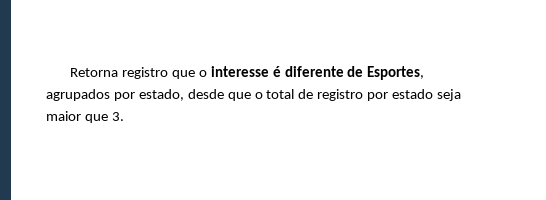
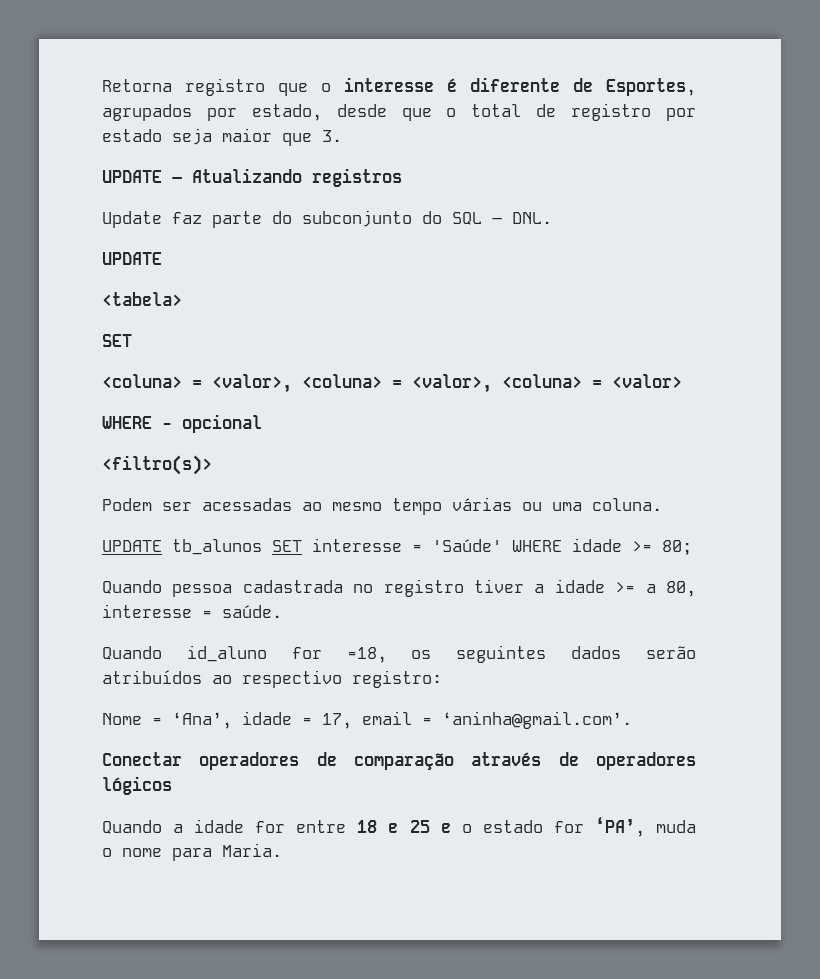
(124, 116) none -> [102,168,402,187] [102,210,552,228] [102,252,162,265] [102,292,182,306] [102,334,132,347] [102,374,682,393] [102,414,262,433] [102,455,212,475] [102,497,662,515] [102,538,692,555] [102,579,696,597] [102,604,282,618] [102,645,696,663] [102,670,442,688] [102,711,632,729] [102,752,696,770] [102,776,172,795] [102,816,697,837] [102,843,282,861] // UPDATE – Atualizando registros // Update faz parte do subconjunto do SQL – DNL. // UPDATE // <tabela> // SET // <coluna> = <valor>, <coluna> = <valor>, <coluna> = <valor> // WHERE - opcional // <filtro(s)> // Podem ser acessadas ao mesmo tempo várias ou uma coluna. // UPDATE tb_alunos SET interesse = 'Saúde' WHERE idade >= 80; // Quando pessoa cadastrada no registro tiver a idade >= a 80, interesse = saúde. // Quando id_aluno for =18, os seguintes dados serão atribuídos ao respectivo registro: // Nome = ‘Ana’, idade = 17, email = ‘aninha@gmail.com’. // Conectar operadores de comparação através de operadores lógicos // Quando a idade for entre 18 e 25 e o estado for ‘PA’, muda o nome para Maria.

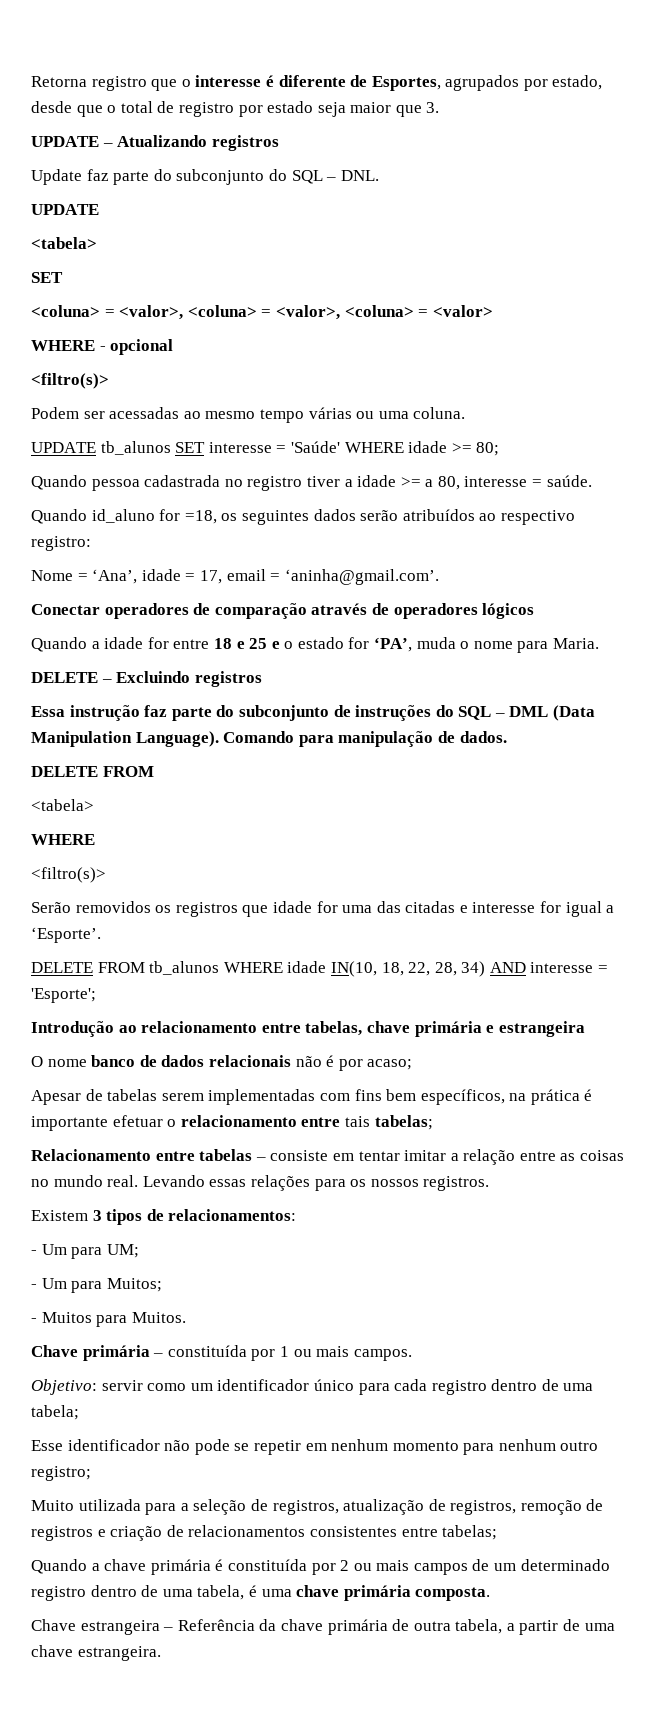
(282, 850) none -> [31,671,262,687] [31,705,596,721] [31,731,507,747] [31,766,154,777] [31,799,94,811] [31,834,95,845] [31,867,106,883] [31,901,615,917] [31,927,101,943] [31,961,609,977] [31,988,96,1003] [31,1021,585,1037] [31,1055,413,1071] [31,1089,593,1105] [31,1115,433,1131] [31,1149,625,1165] [31,1175,490,1191] [31,1209,297,1225] [31,1244,139,1259] [31,1278,162,1293] [31,1312,186,1327] [31,1345,412,1361] [31,1379,594,1395] [31,1405,79,1420] [31,1439,599,1455] [31,1466,91,1481] [31,1499,604,1515] [31,1525,498,1541] [31,1559,610,1575] [31,1585,491,1601] [31,1619,615,1635] [31,1645,161,1661] // DELETE – Excluindo registros // Essa instrução faz parte do subconjunto de instruções do SQL – DML (Data Manipulation Language). Comando para manipulação de dados. // DELETE FROM // <tabela> // WHERE // <filtro(s)> // Serão removidos os registros que idade for uma das citadas e interesse for igual a ‘Esporte’. // DELETE FROM tb_alunos WHERE idade IN(10, 18, 22, 28, 34) AND interesse = 'Esporte'; // Introdução ao relacionamento entre tabelas, chave primária e estrangeira // O nome banco de dados relacionais não é por acaso; // Apesar de tabelas serem implementadas com fins bem específicos, na prática é importante efetuar o relacionamento entre tais tabelas; // Relacionamento entre tabelas – consiste em tentar imitar a relação entre as coisas no mundo real. Levando essas relações para os nossos registros. // Existem 3 tipos de relacionamentos: // - Um para UM; // - Um para Muitos; // - Muitos para Muitos. // Chave primária – constituída por 1 ou mais campos. // Objetivo: servir como um identificador único para cada registro dentro de uma tabela; // Esse identificador não pode se repetir em nenhum momento para nenhum outro registro; // Muito utilizada para a seleção de registros, atualização de registros, remoção de registros e criação de relacionamentos consistentes entre tabelas; // Quando a chave primária é constituída por 2 ou mais campos de um determinado registro dentro de uma tabela, é uma chave primária composta. // Chave estrangeira – Referência da chave primária de outra tabela, a partir de uma chave estrangeira.

